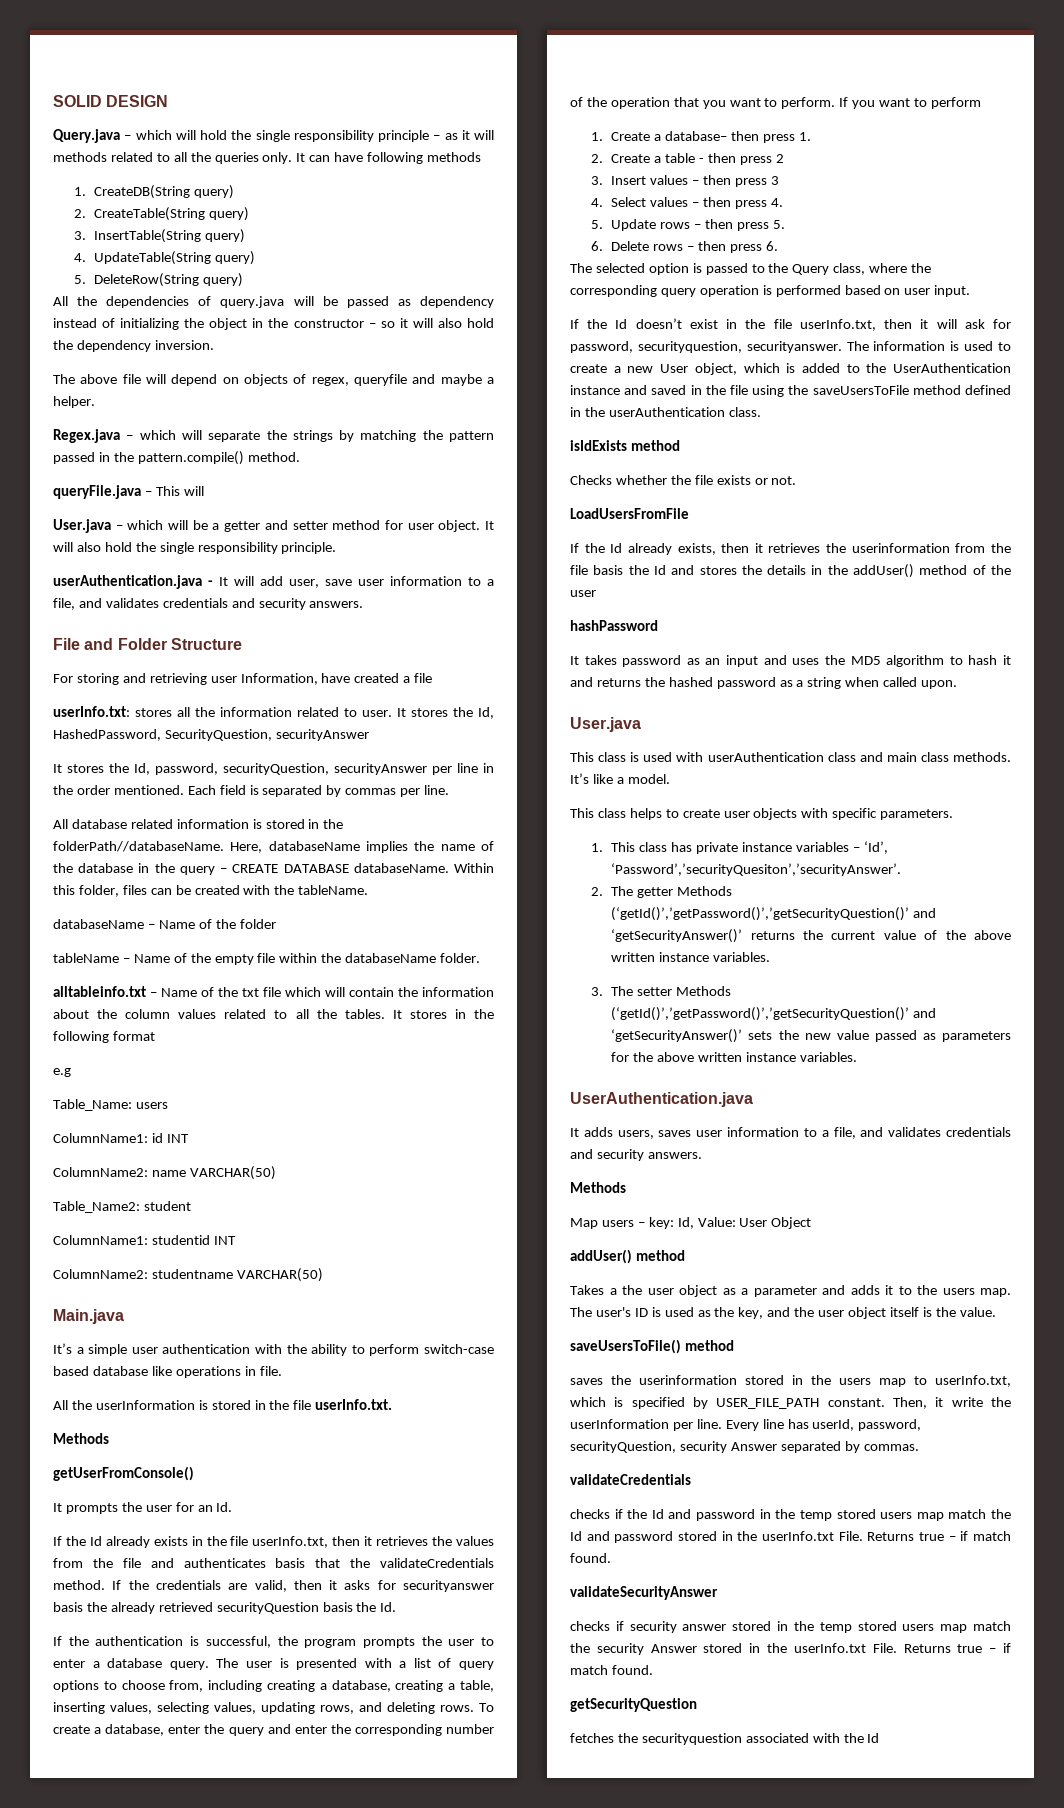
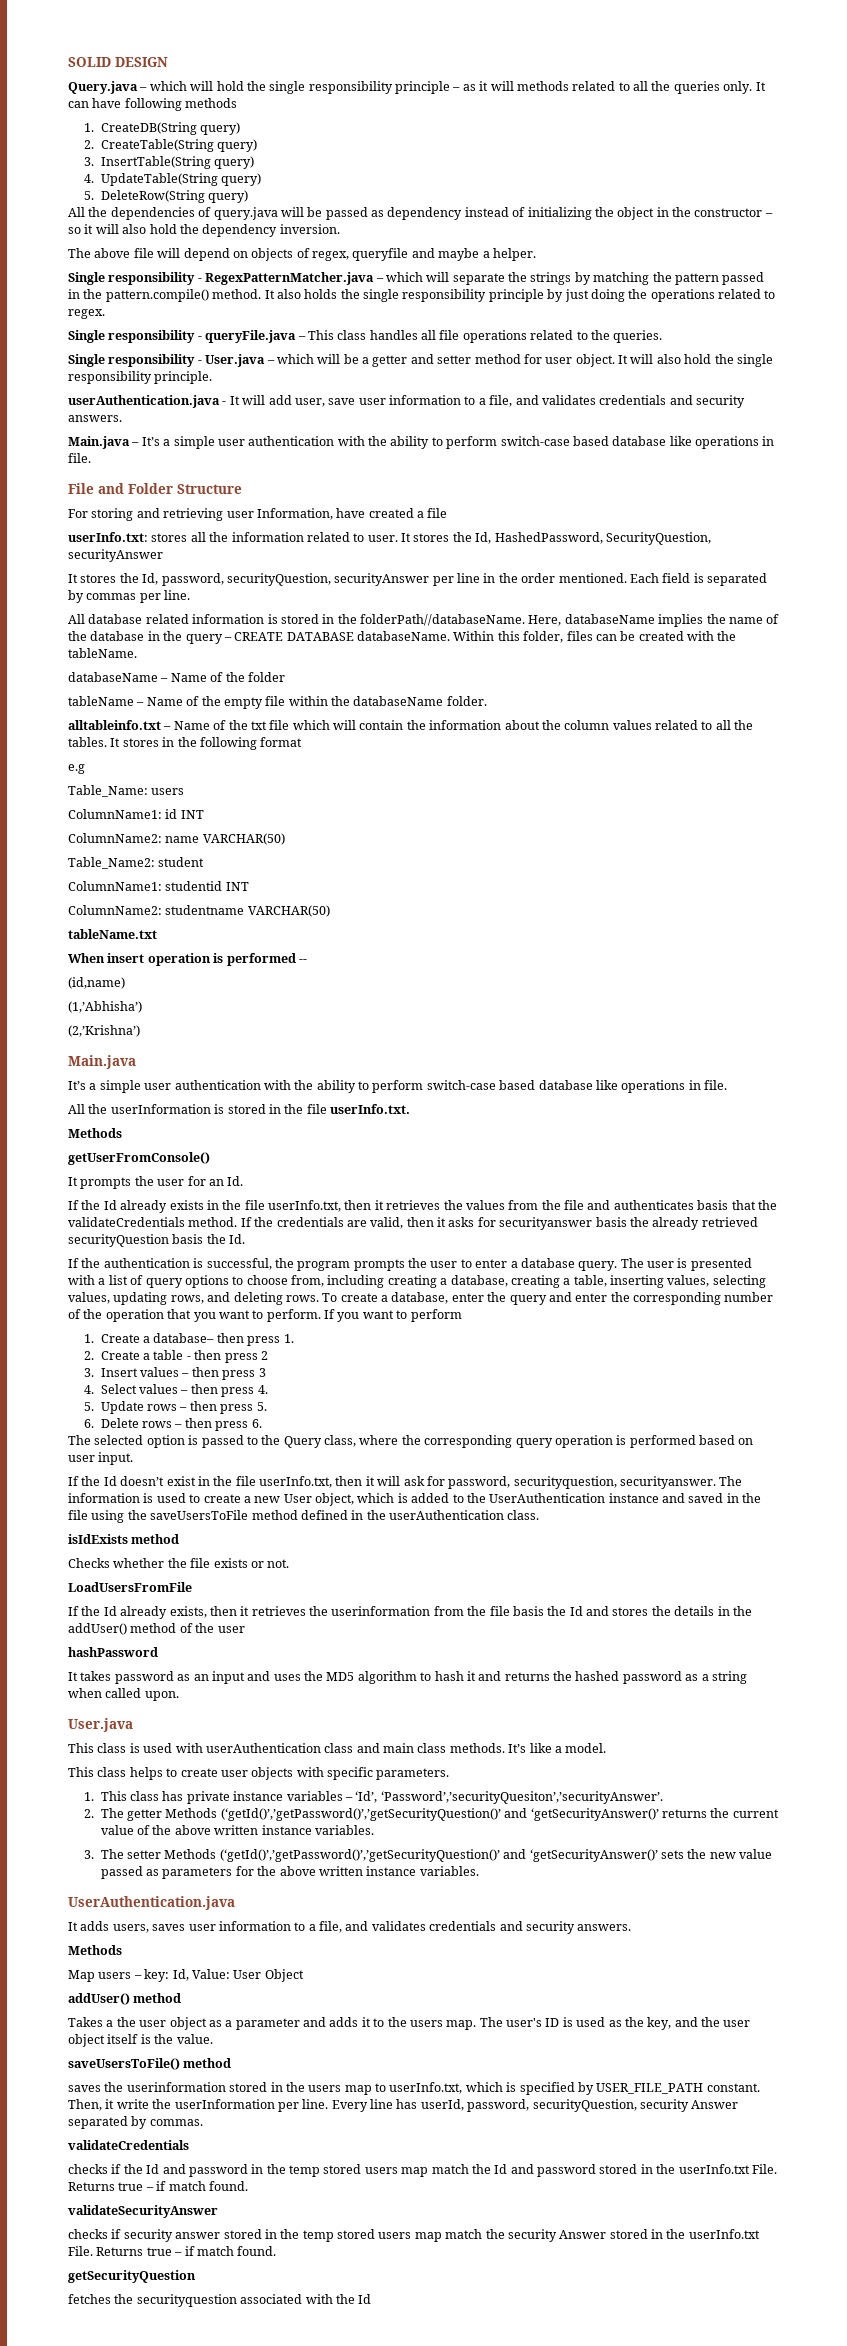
[53,429,120,443] Regex.java -> [68,272,375,285] Single responsibility - RegexPatternMatcher.java
[53,485,204,499] // queryFile.java – This will // -> [264,289,776,302] [68,309,105,319] [68,330,663,343] [68,354,202,367] It also holds the single responsibility principle by just doing the operations related to regex. // Single responsibility - queryFile.java – This class handles all file operations related to the queries. // Single responsibility -
(364, 604) none -> [68,436,775,449] [68,453,91,463] // Main.java – It’s a simple user authentication with the ability to perform switch-case based database like operations in file.
(323, 1275) none -> [68,929,157,939] [68,953,307,966] [68,977,125,989] [68,1001,142,1013] [68,1025,140,1037] // tableName.txt // When insert operation is performed -- // (id,name) // (1,’Abhisha’) // (2,’Krishna’)

